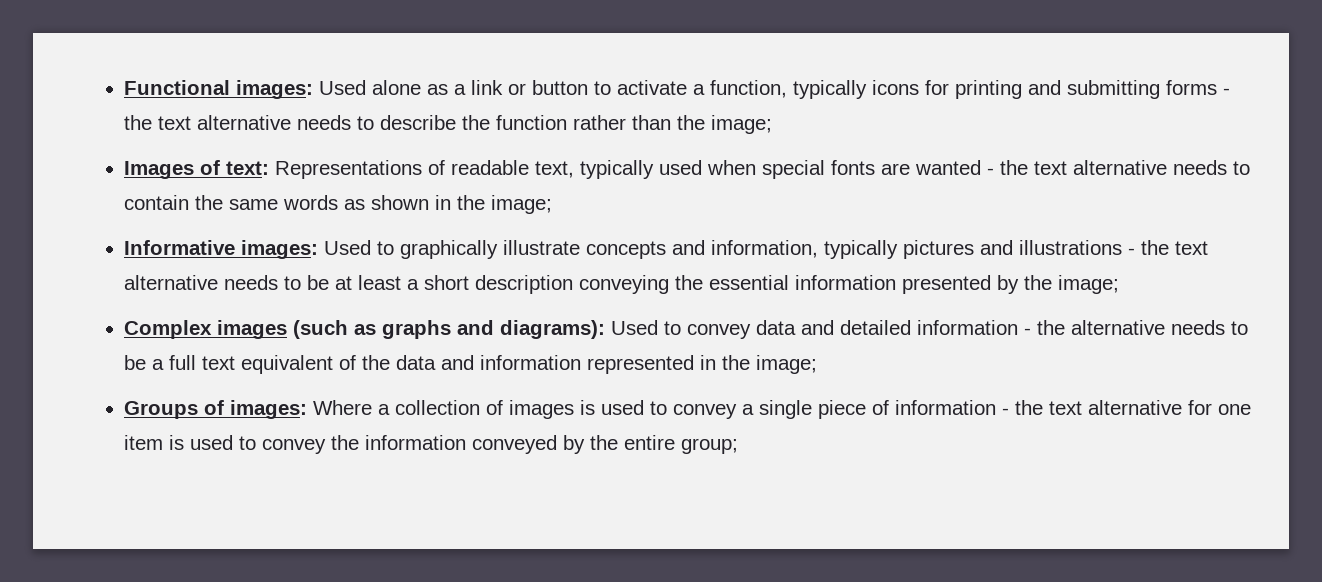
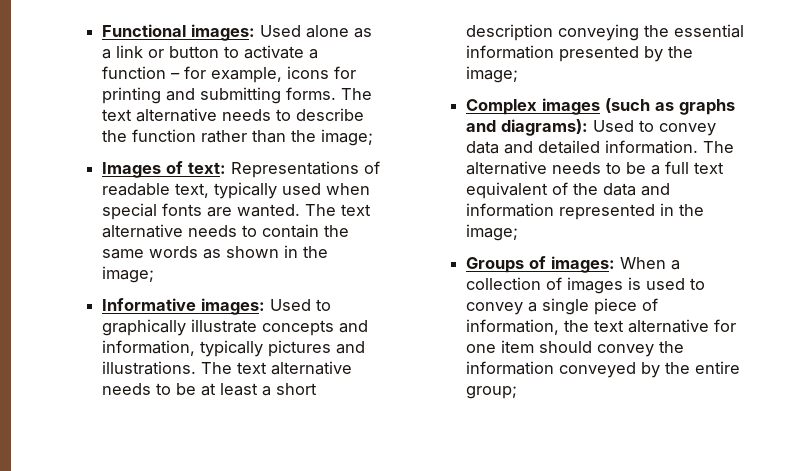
[710,80,868,99] function, typically -> [101,66,282,83] function – for example,
[1166,80,1231,95] [124,115,153,130] forms - the -> [285,87,372,100] forms. The
[915,160,1029,175] wanted - the -> [236,204,336,217] wanted. The
[1019,240,1170,255] illustrations - the -> [101,361,232,375] illustrations. The
[917,320,1066,335] information - the -> [604,140,734,154] information. The
[313,400,373,415] Where -> [619,257,666,269] When
[895,400,1010,415] information - -> [465,319,559,335] information,
[169,435,257,450] is used to -> [538,341,592,353] should

